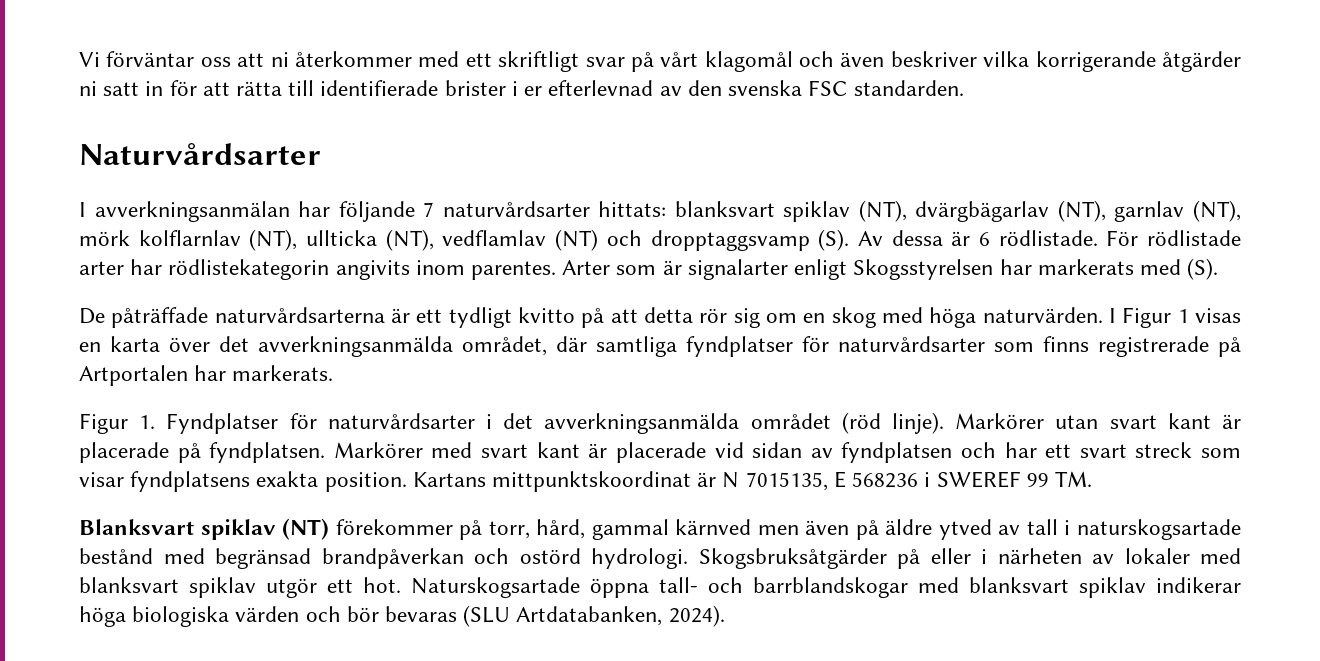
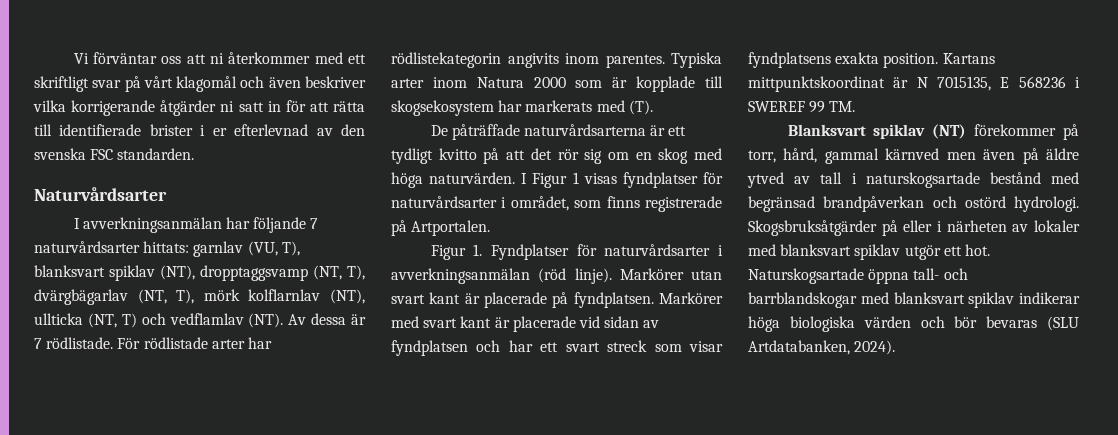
[674,200,1241,222] [79,229,850,251] blanksvart spiklav (NT), dvärgbägarlav (NT), garnlav (NT), mörk kolflarnlav (NT), ullticka (NT), vedflamlav (NT) och dropptaggsvamp (S). -> [193,241,300,257] [34,265,365,281] [34,289,365,305] [34,313,284,328] garnlav (VU, T), blanksvart spiklav (NT), dropptaggsvamp (NT, T), dvärgbägarlav (NT, T), mörk kolflarnlav (NT), ullticka (NT, T) och vedflamlav (NT).
[978,232,990,246] 6 -> [34,338,42,349] 7
[562,259,994,280] Arter som är signalarter enligt Skogsstyrelsen -> [671,52,722,68] [391,76,723,92] [391,100,494,116] Typiska arter inom Natura 2000 som är kopplade till skogsekosystem
[1187,258,1219,280] (S). -> [628,100,653,115] (T).
[644,307,693,323] detta -> [530,148,552,160] det
[79,336,677,357] en karta över det avverkningsanmälda området, där samtliga -> (617, 178) none
(985, 344) none -> [501,196,569,211] i området,
[79,365,334,386] Artportalen har markerats. -> [411,220,491,236] Artportalen.
[503,413,831,434] det avverkningsanmälda området -> [391,268,530,284] avverkningsanmälan

